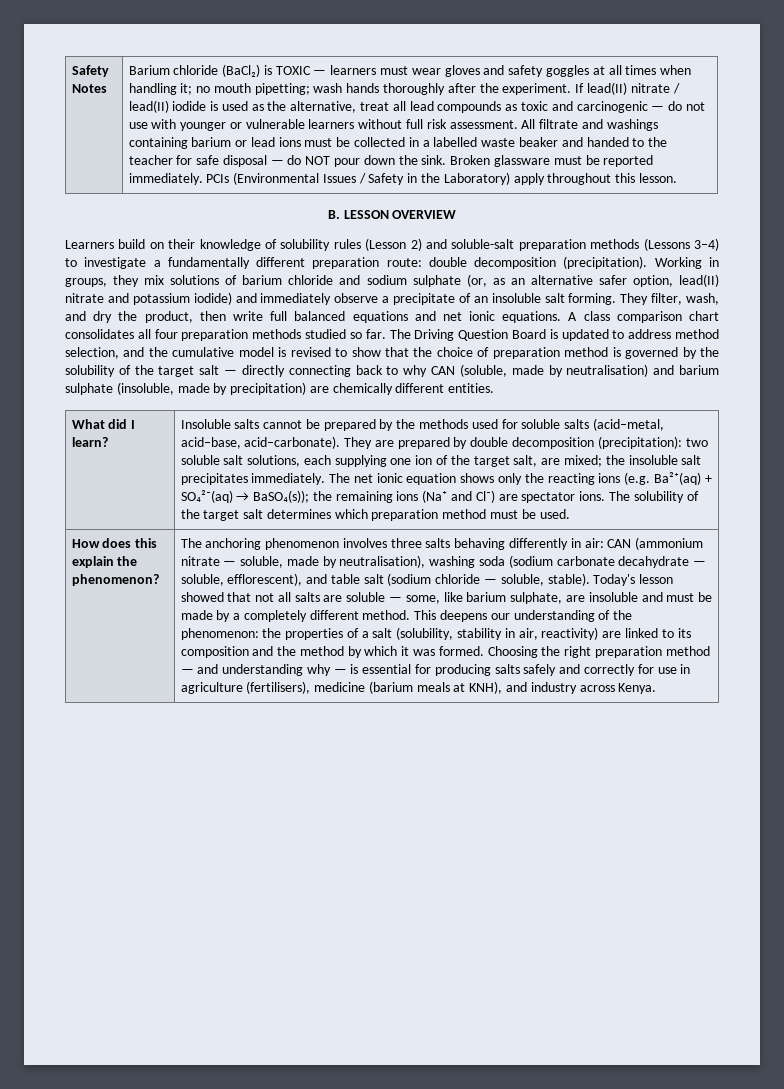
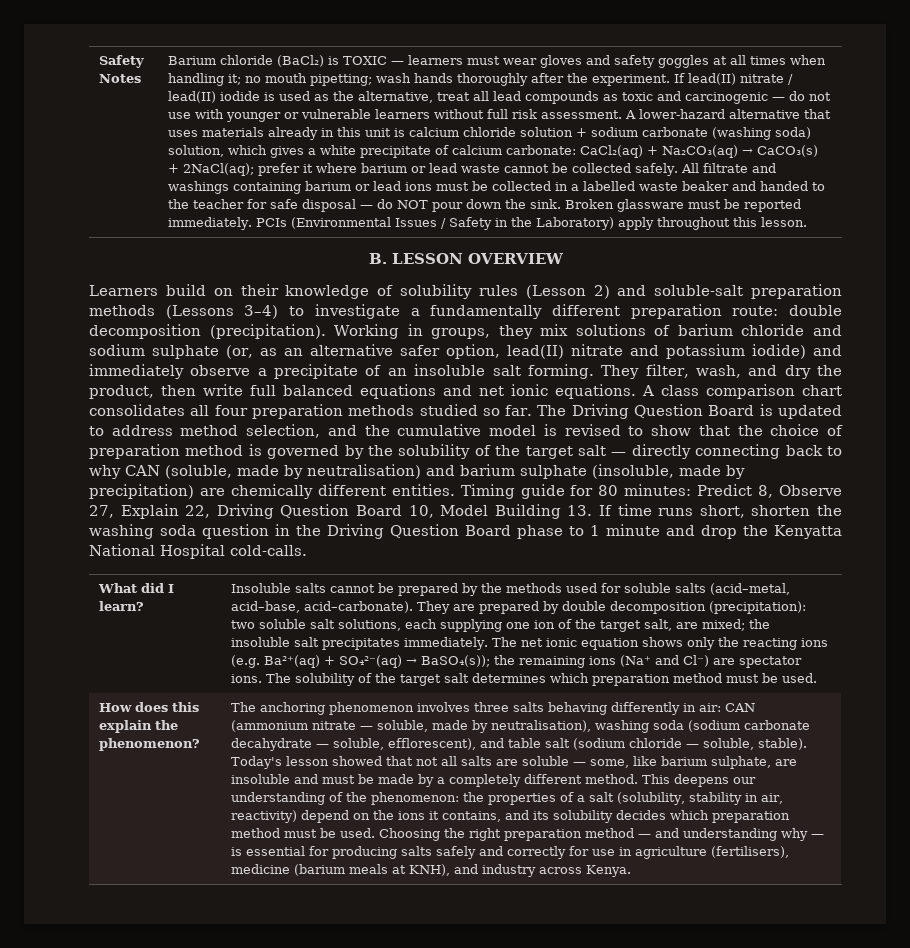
(518, 124) none -> [625,109,832,119] [168,127,812,140] [168,145,819,158] [168,163,679,176] A lower-hazard alternative that uses materials already in this unit is calcium chloride solution + sodium carbonate (washing soda) solution, which gives a white precipitate of calcium carbonate: CaCl₂(aq) + Na₂CO₃(aq) → CaCO₃(s) + 2NaCl(aq); prefer it where barium or lead waste cannot be collected safely.
(495, 388) none -> [460,484,842,499] [89,504,843,519] [89,524,842,539] [89,544,307,559] Timing guide for 80 minutes: Predict 8, Observe 27, Explain 22, Driving Question Board 10, Model Building 13. If time runs short, shorten the washing soda question in the Driving Question Board phase to 1 minute and drop the Kenyatta National Hospital cold-calls.
[602,628,691,638] [180,646,484,658] are linked to its composition and the method by which it was formed. -> [301,810,791,823] [231,828,376,838] depend on the ions it contains, and its solubility decides which preparation method must be used.

